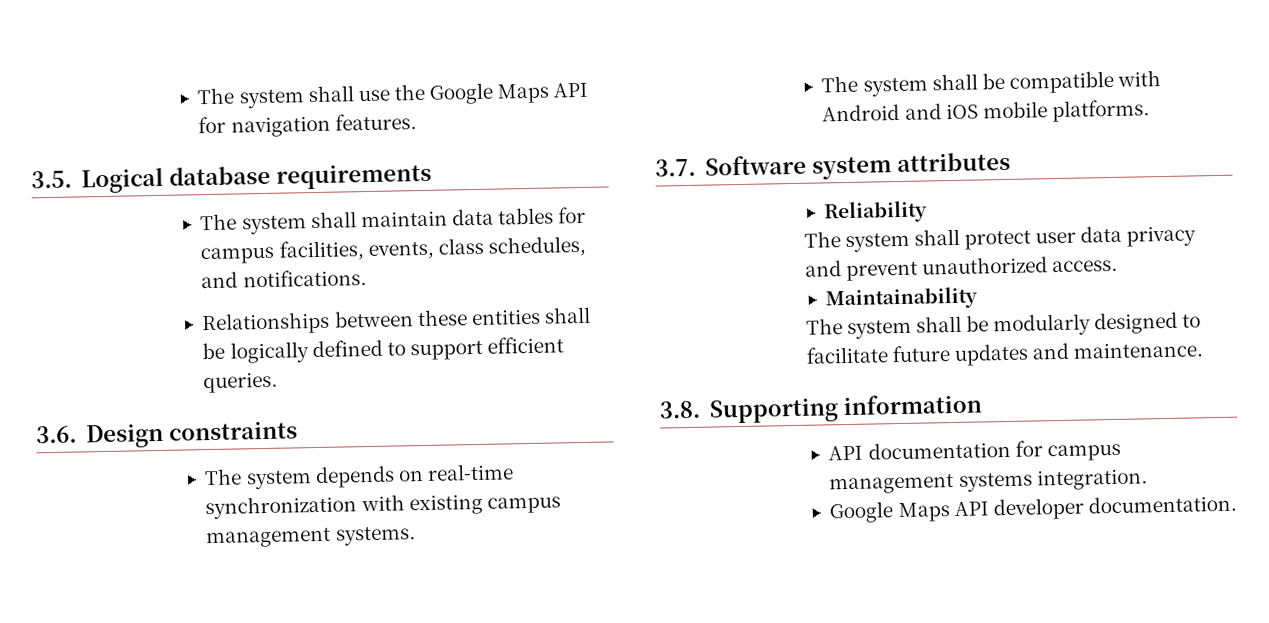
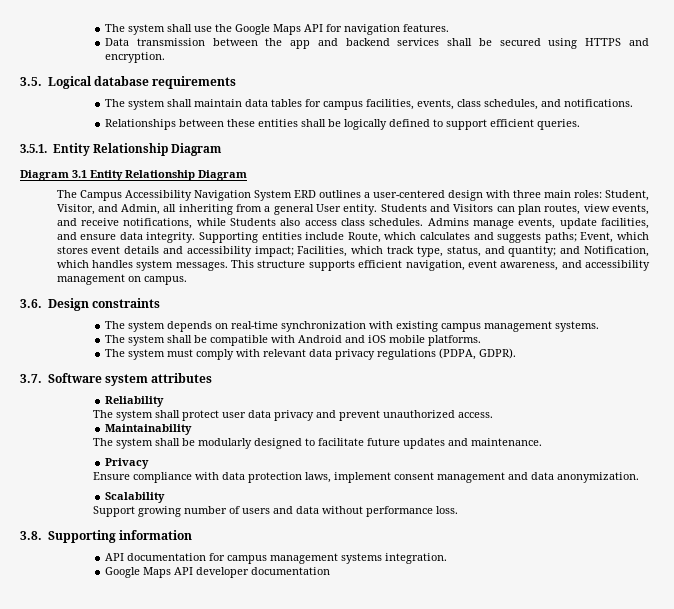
(417, 122) none -> [105,38,650,49] [105,52,166,63] // Data transmission between the app and backend services shall be secured using HTTPS and encryption.
(279, 382) none -> [20,143,222,156] [20,170,247,181] [56,190,649,201] [56,204,649,215] [56,218,649,229] [56,232,649,243] [56,246,649,257] [56,260,650,271] [56,274,187,285] // 3.5.1. Entity Relationship Diagram // Diagram 3.1 Entity Relationship Diagram // The Campus Accessibility Navigation System ERD outlines a user-centered design with three main roles: Student, Visitor, and Admin, all inheriting from a general User entity. Students and Visitors can plan routes, view events, and receive notifications, while Students also access class schedules. Admins manage events, update facilities, and ensure data integrity. Supporting entities include Route, which calculates and suggests paths; Event, which stores event details and accessibility impact; Facilities, which track type, status, and quantity; and Notification, which handles system messages. This structure supports efficient navigation, event awareness, and accessibility management on campus.
(1150, 111) none -> [105,348,517,360] // The system must comply with relevant data privacy regulations (PDPA, GDPR).
(1204, 350) none -> [105,458,150,469] [93,472,640,483] [105,492,166,503] [93,506,459,517] // Privacy // Ensure compliance with data protection laws, implement consent management and data anonymization. // Scalability // Support growing number of users and data without performance loss.
[1087,494,1237,514] documentation. -> [251,567,331,575] documentation

